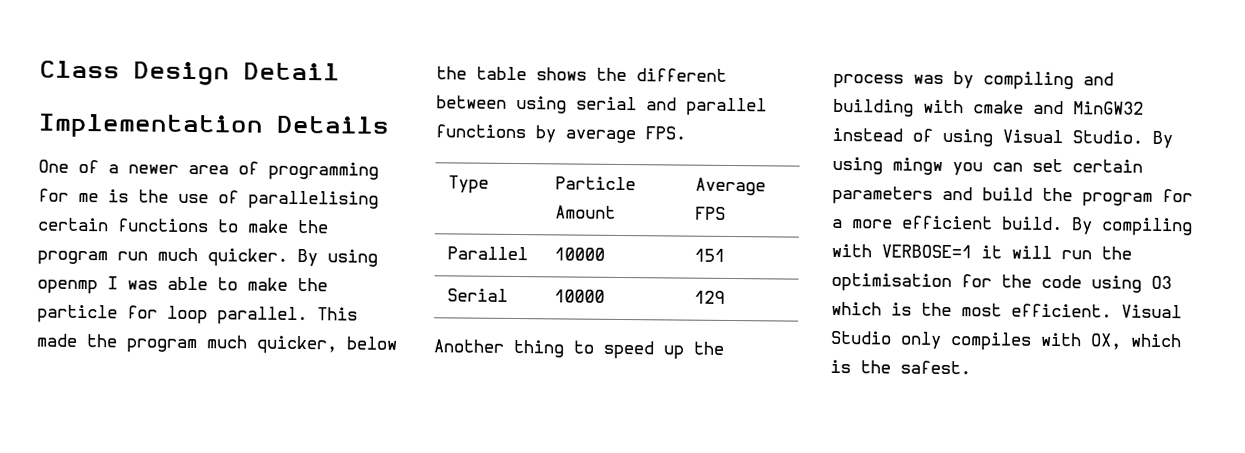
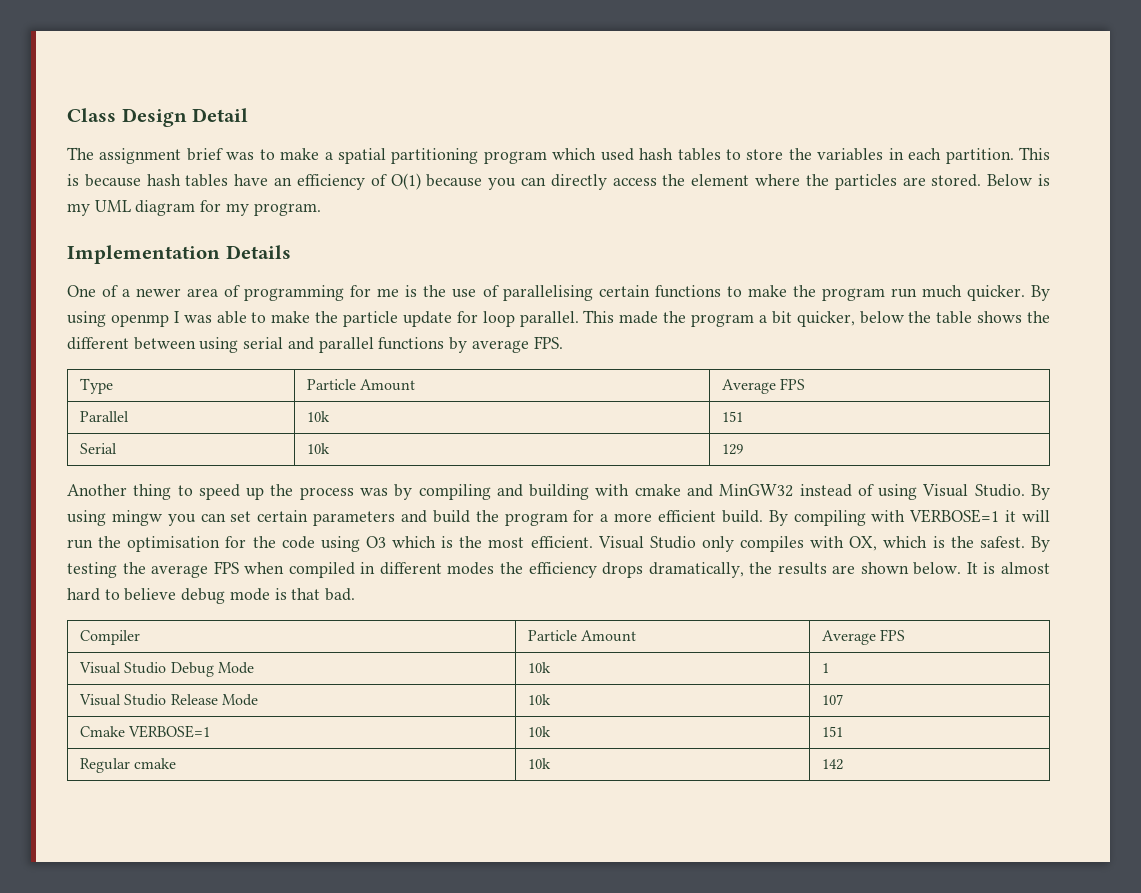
(340, 71) none -> [67,147,1051,164] [67,173,1051,190] [67,200,321,216] // The assignment brief was to make a spatial partitioning program which used hash tables to store the variables in each partition. This is because hash tables have an efficiency of O(1) because you can directly access the element where the particles are stored. Below is my UML diagram for my program.
(118, 314) none -> [402,311,452,327] update
[206,335,247,349] much -> [758,311,792,324] a bit
[554,247,606,261] 10000 -> [307,411,331,422] 10k
[554,289,606,303] 10000 -> [307,443,331,454] 10k
(971, 367) none -> [1031,536,1051,552] [67,561,1050,578] [67,588,356,604] [80,630,141,645] [528,630,637,642] [822,629,906,645] [79,662,255,677] [528,662,552,673] [822,663,830,673] [79,694,259,706] [528,694,552,705] [822,694,844,705] [80,725,211,738] [528,726,552,737] [822,726,844,737] [80,758,177,773] [528,758,552,769] [822,759,844,770] By testing the average FPS when compiled in different modes the efficiency drops dramatically, the results are shown below. It is almost hard to believe debug mode is that bad. // Compiler | Particle Amount | Average FPS // Visual Studio Debug Mode | 10k | 1 // Visual Studio Release Mode | 10k | 107 // Cmake VERBOSE=1 | 10k | 151 // Regular cmake | 10k | 142

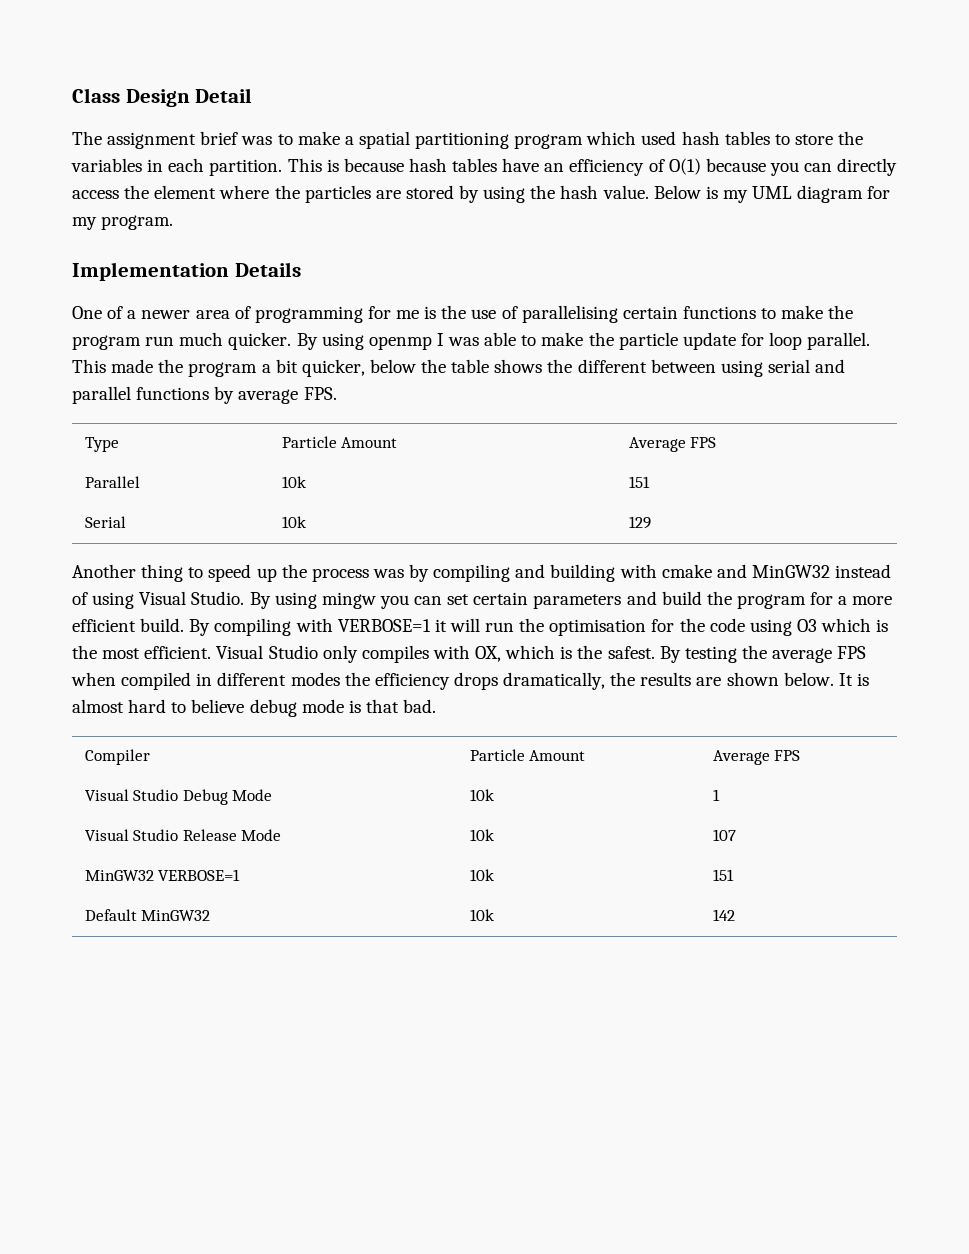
[931,174,982,187] stored. -> [405,185,649,203] stored by using the hash value.
[80,726,126,737] Cmake -> [84,870,154,881] MinGW32
[80,758,177,773] Regular cmake -> [84,909,211,921] Default MinGW32

